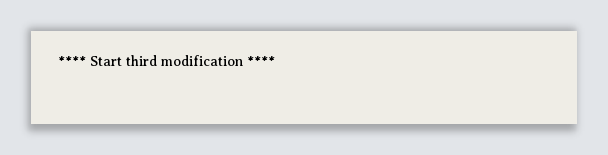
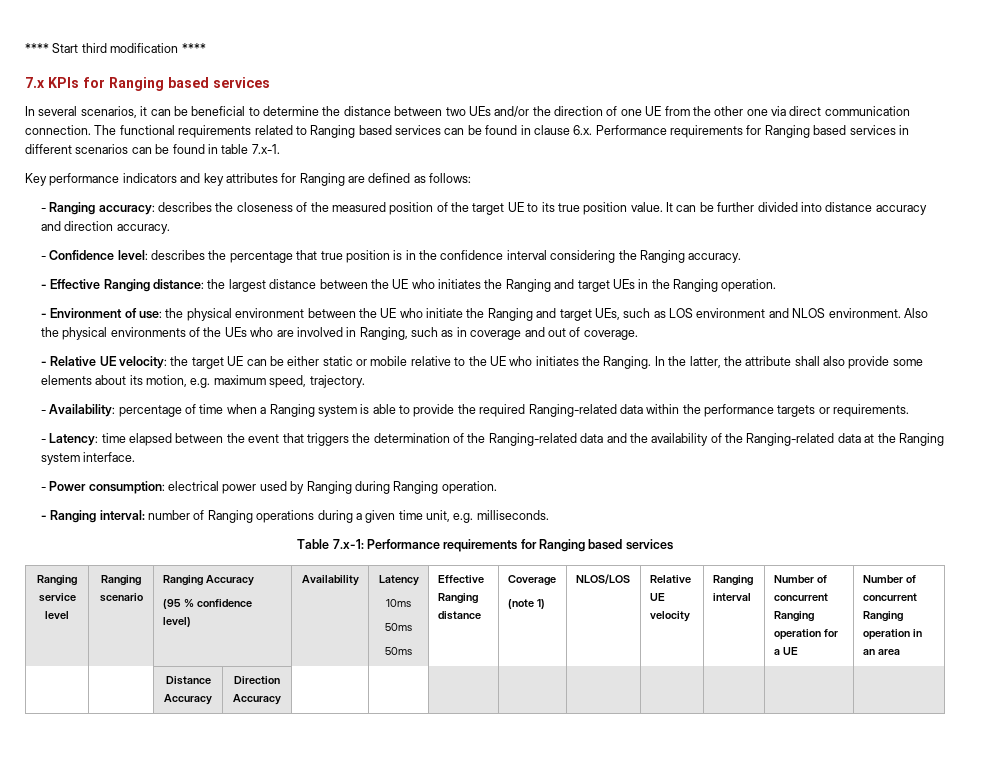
(275, 61) none -> [25,77,270,91] [25,106,910,118] [25,125,909,138] [25,144,280,154] [25,173,472,186] [40,202,927,215] [40,221,170,234] [40,250,742,263] [40,279,777,292] [40,308,928,321] [40,327,638,340] [40,356,923,369] [40,375,365,388] [40,404,910,417] [40,433,944,446] [40,452,136,465] [40,481,497,494] [40,510,549,523] [297,539,673,552] [37,575,77,586] [38,593,76,602] [45,611,69,619] [100,575,141,586] [99,593,143,602] [162,575,254,586] [162,599,252,609] [162,617,191,627] [301,575,359,586] [378,575,419,586] [386,599,411,607] [385,623,412,631] [385,647,412,655] [437,575,484,583] [437,593,478,604] [437,611,481,620] [507,575,556,586] [507,599,545,609] [575,574,630,584] [649,575,691,583] [649,593,665,601] [649,611,690,622] [712,575,753,586] [712,593,751,601] [773,575,827,583] [773,593,828,601] [773,611,814,622] [773,629,838,640] [773,647,798,655] [862,575,916,583] [862,593,917,601] [862,611,903,622] [862,629,922,640] [862,649,900,655] [165,676,211,685] [164,694,212,705] [234,676,280,684] [233,694,281,705] // 7.x KPIs for Ranging based services // In several scenarios, it can be beneficial to determine the distance between two UEs and/or the direction of one UE from the other one via direct communication connection. The functional requirements related to Ranging based services can be found in clause 6.x. Performance requirements for Ranging based services in different scenarios can be found in table 7.x-1. // Key performance indicators and key attributes for Ranging are defined as follows: // - Ranging accuracy: describes the closeness of the measured position of the target UE to its true position value. It can be further divided into distance accuracy and direction accuracy. // - Confidence level: describes the percentage that true position is in the confidence interval considering the Ranging accuracy. // - Effective Ranging distance: the largest distance between the UE who initiates the Ranging and target UEs in the Ranging operation. // - Environment of use: the physical environment between the UE who initiate the Ranging and target UEs, such as LOS environment and NLOS environment. Also the physical environments of the UEs who are involved in Ranging, such as in coverage and out of coverage. // - Relative UE velocity: the target UE can be either static or mobile relative to the UE who initiates the Ranging. In the latter, the attribute shall also provide some elements about its motion, e.g. maximum speed, trajectory. // - Availability: percentage of time when a Ranging system is able to provide the required Ranging-related data within the performance targets or requirements. // - Latency: time elapsed between the event that triggers the determination of the Ranging-related data and the availability of the Ranging-related data at the Ranging system interface. // - Power consumption: electrical power used by Ranging during Ranging operation. // - Ranging interval: number of Ranging operations during a given time unit, e.g. milliseconds. // Table 7.x-1: Performance requirements for Ranging based services // Ranging service level | Ranging scenario | Ranging Accuracy // (95 % confidence level) | Availability | Latency // 10ms // 50ms // 50ms | Effective Ranging distance | Coverage // (note 1) | NLOS/LOS | Relative UE velocity | Ranging interval | Number of concurrent Ranging operation for a UE | Number of concurrent Ranging operation in an area // | | Distance Accuracy | Direction Accuracy | | | | | | | | |

